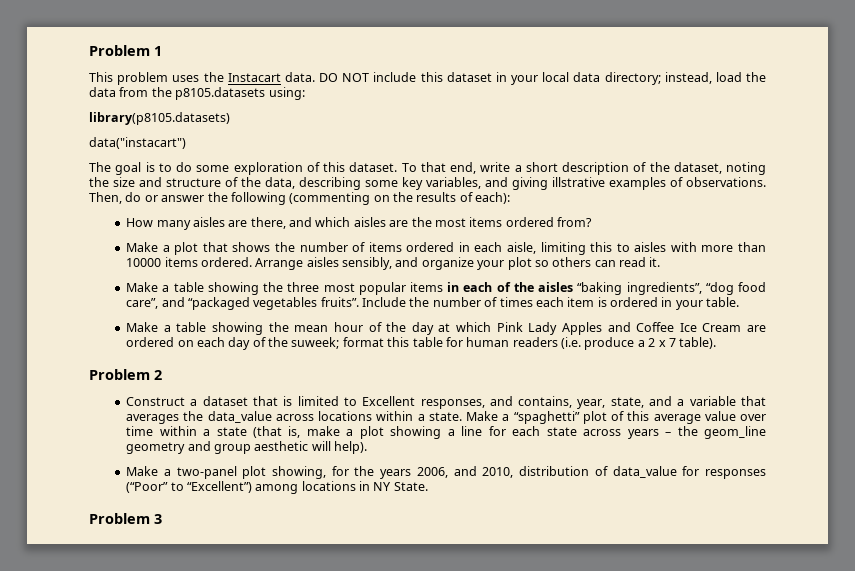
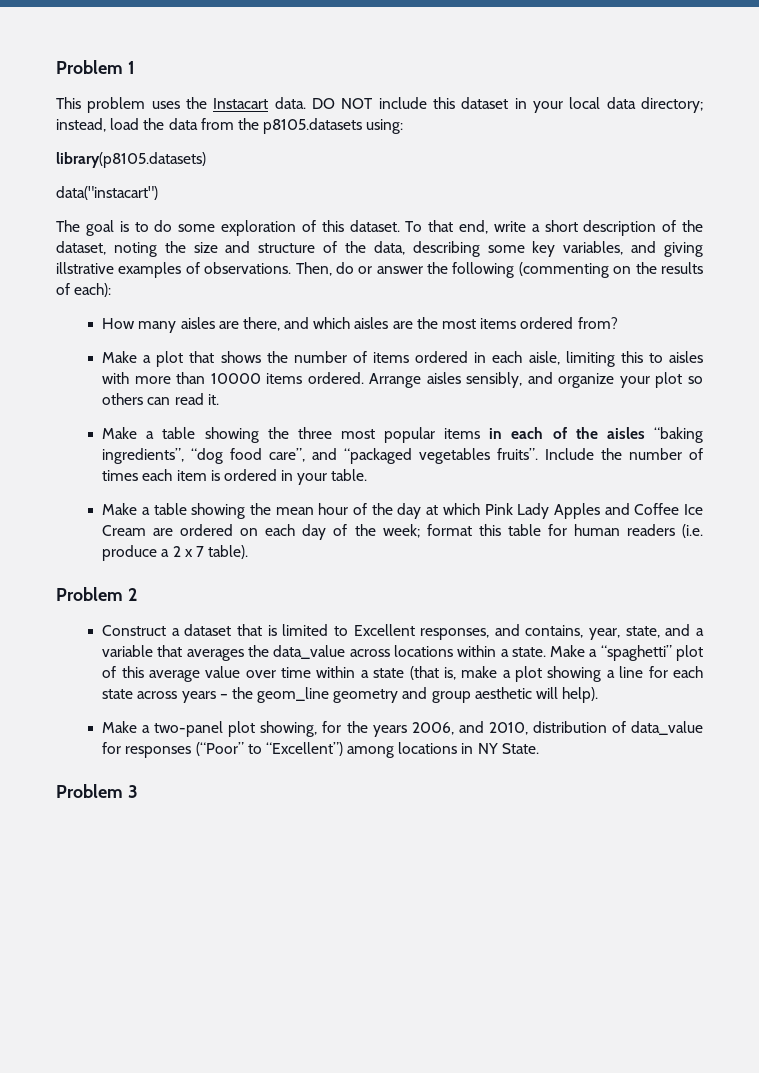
[291,337,340,349] suweek; -> [382,524,420,538] week;

